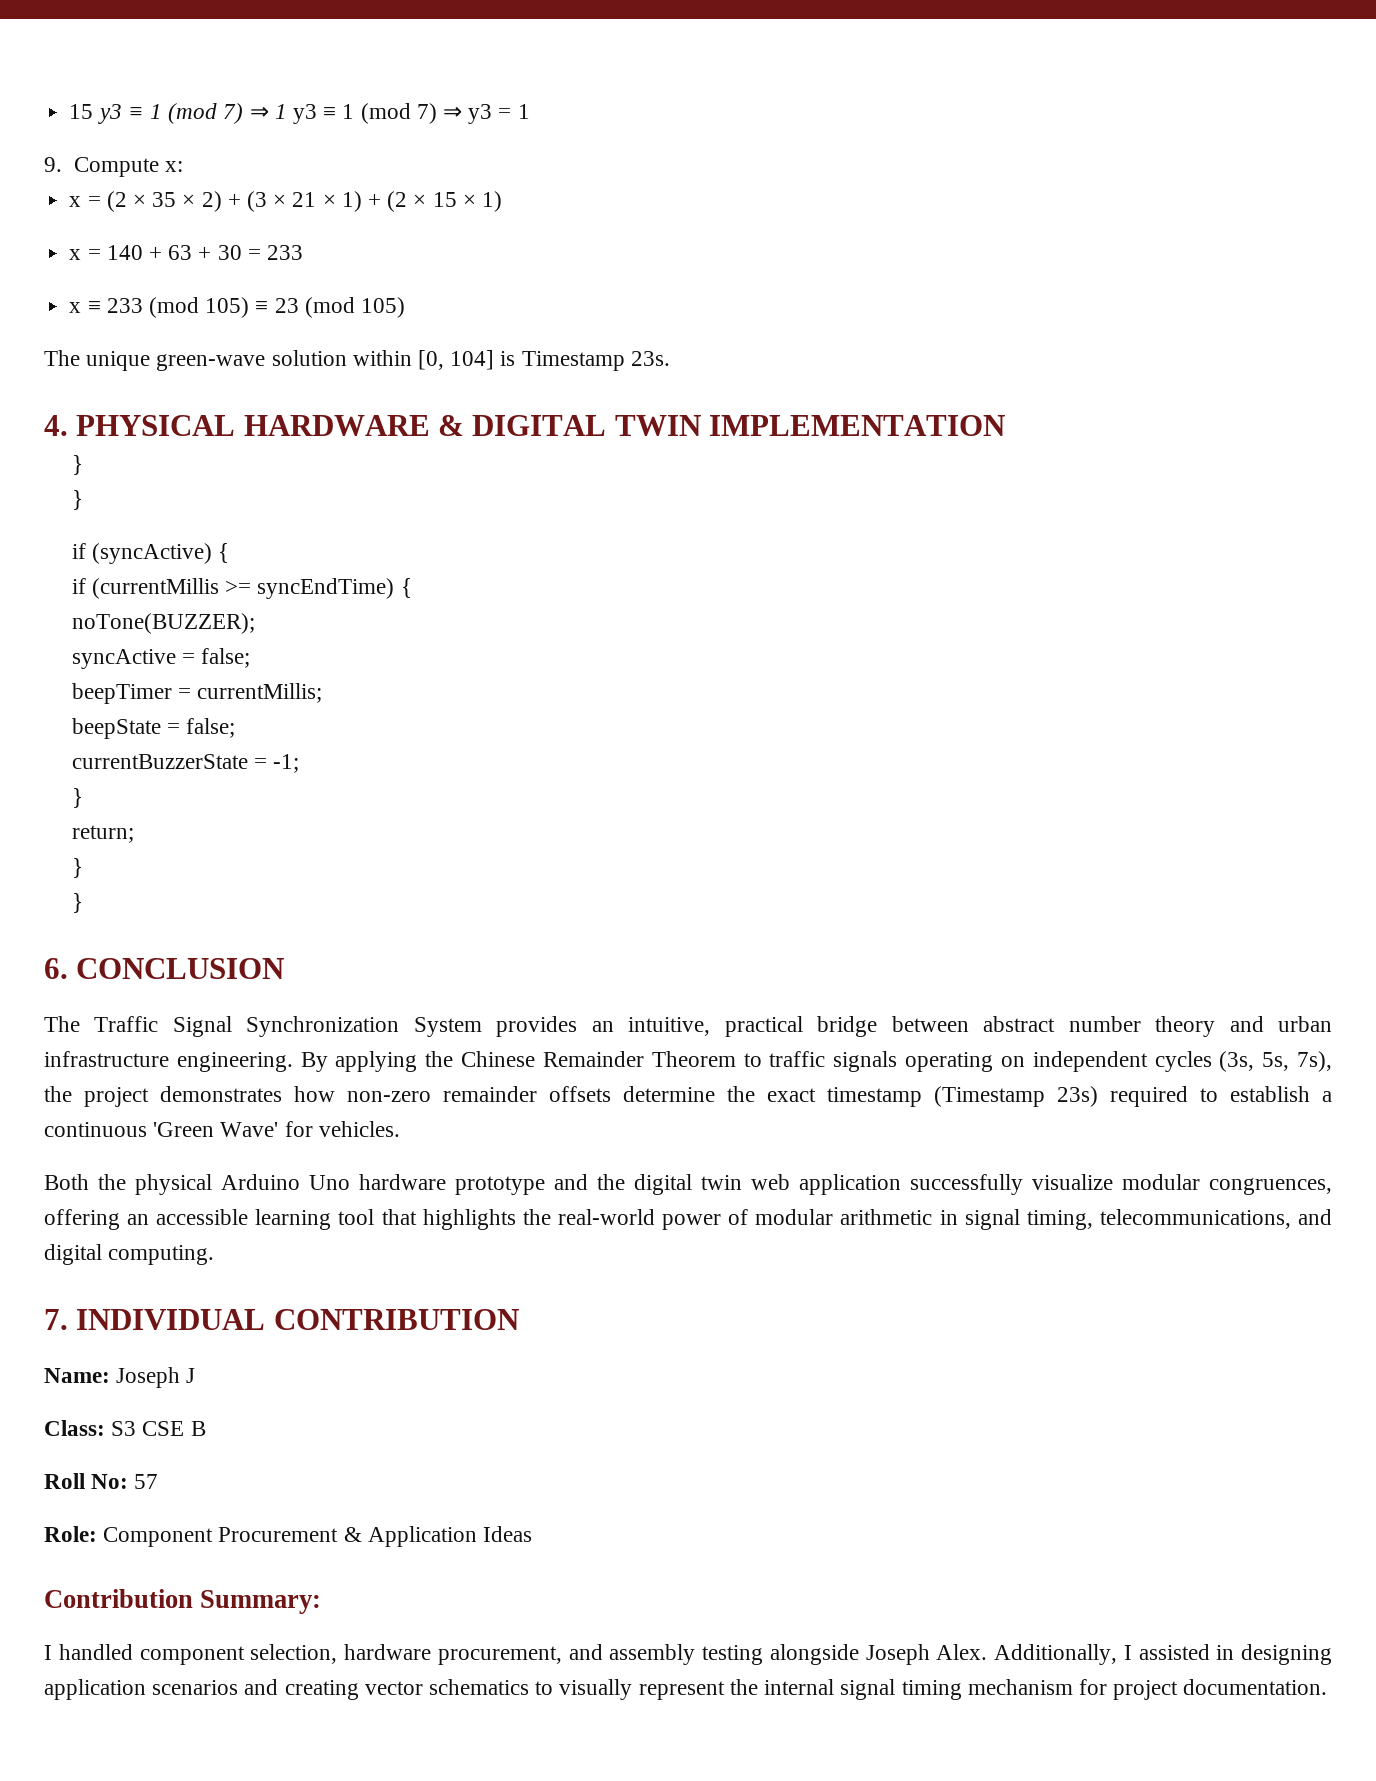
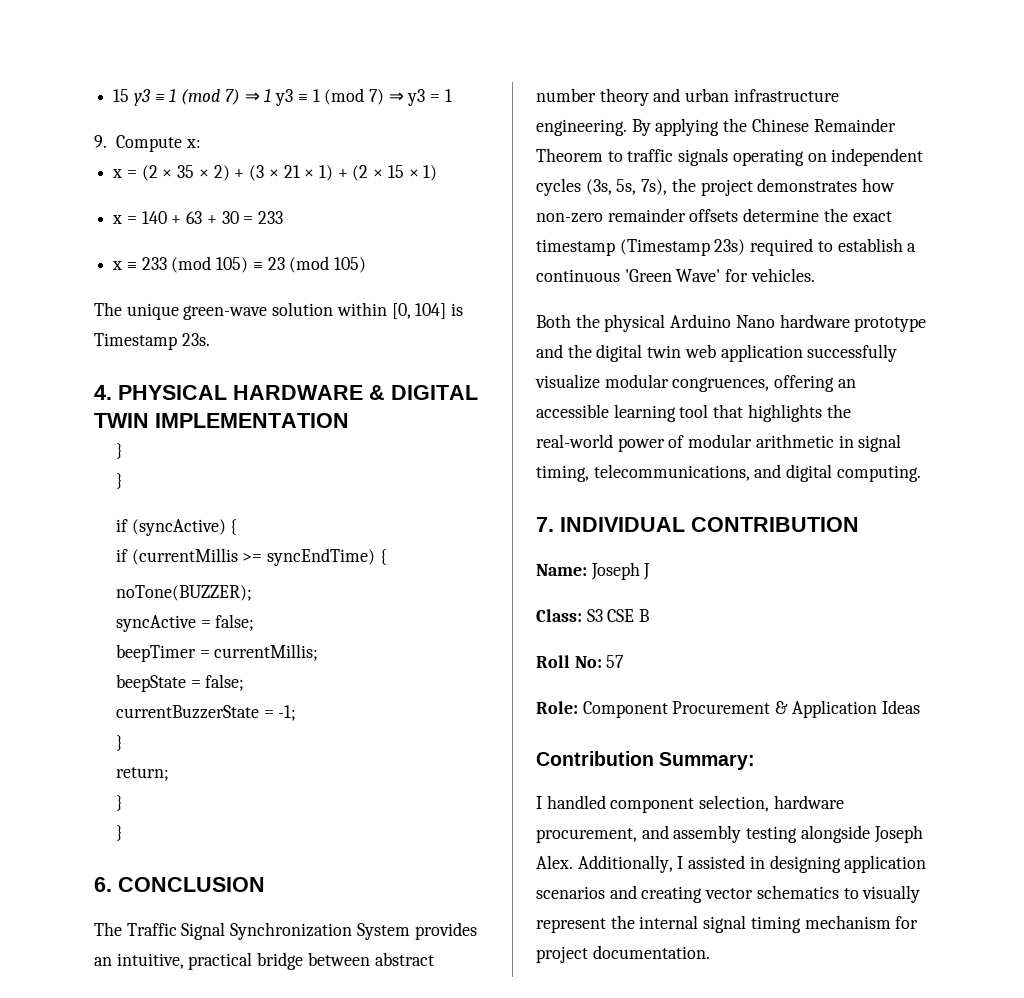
[309,1175,350,1190] Uno -> [735,315,775,328] Nano

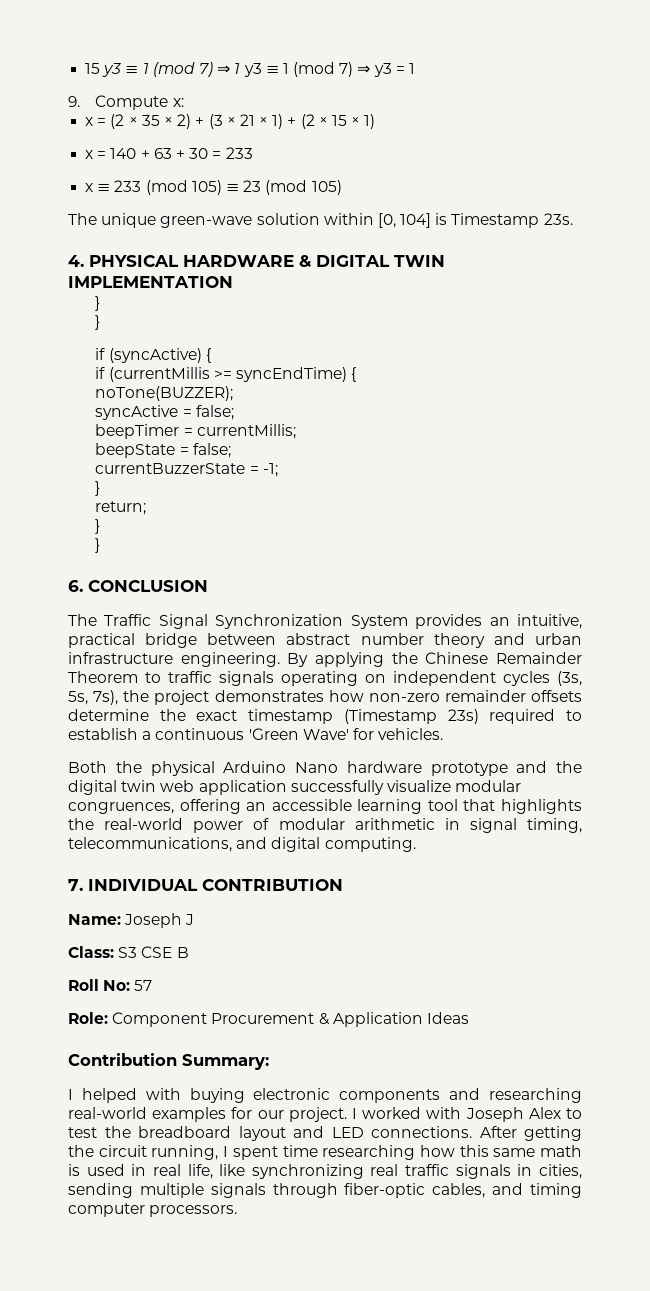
[546,795,844,813] [536,825,923,843] [536,855,927,873] [536,885,921,903] [536,915,919,933] [536,945,710,963] handled component selection, hardware procurement, and assembly testing alongside Joseph Alex. Additionally, I assisted in designing application scenarios and creating vector schematics to visually represent the internal signal timing mechanism for project documentation. -> [81,1088,582,1103] [68,1107,582,1122] [68,1126,582,1141] [68,1145,582,1160] [68,1164,582,1179] [68,1183,582,1198] [68,1203,238,1217] helped with buying electronic components and researching real-world examples for our project. I worked with Joseph Alex to test the breadboard layout and LED connections. After getting the circuit running, I spent time researching how this same math is used in real life, like synchronizing real traffic signals in cities, sending multiple signals through fiber-optic cables, and timing computer processors.

